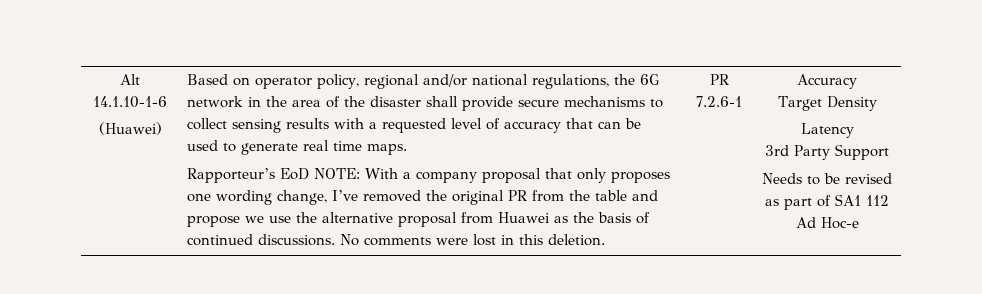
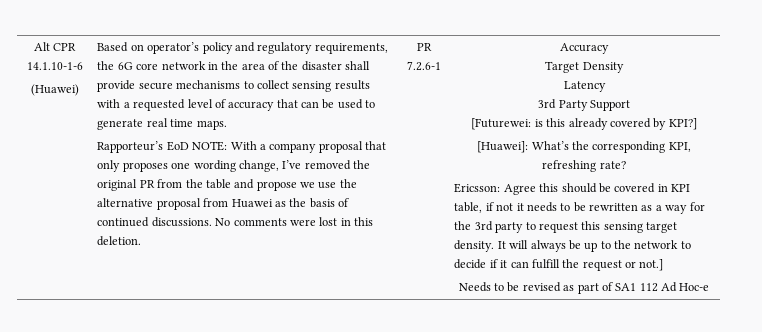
(140, 79) none -> [53,43,77,51] CPR
[254,74,609,89] operator policy, regional and/or national regulations, -> [147,42,388,54] operator’s policy and regulatory requirements,
(659, 79) none -> [136,63,159,70] core
(889, 152) none -> [471,118,697,130] [477,141,691,153] [542,160,626,172] [454,183,691,195] [454,202,705,214] [454,221,678,233] [454,240,691,252] [454,259,664,271] // [Futurewei: is this already covered by KPI?] // [Huawei]: What’s the corresponding KPI, refreshing rate? // Ericsson: Agree this should be covered in KPI table, if not it needs to be rewritten as a way for the 3rd party to request this sensing target density. It will always be up to the network to decide if it can fulfill the request or not.]

